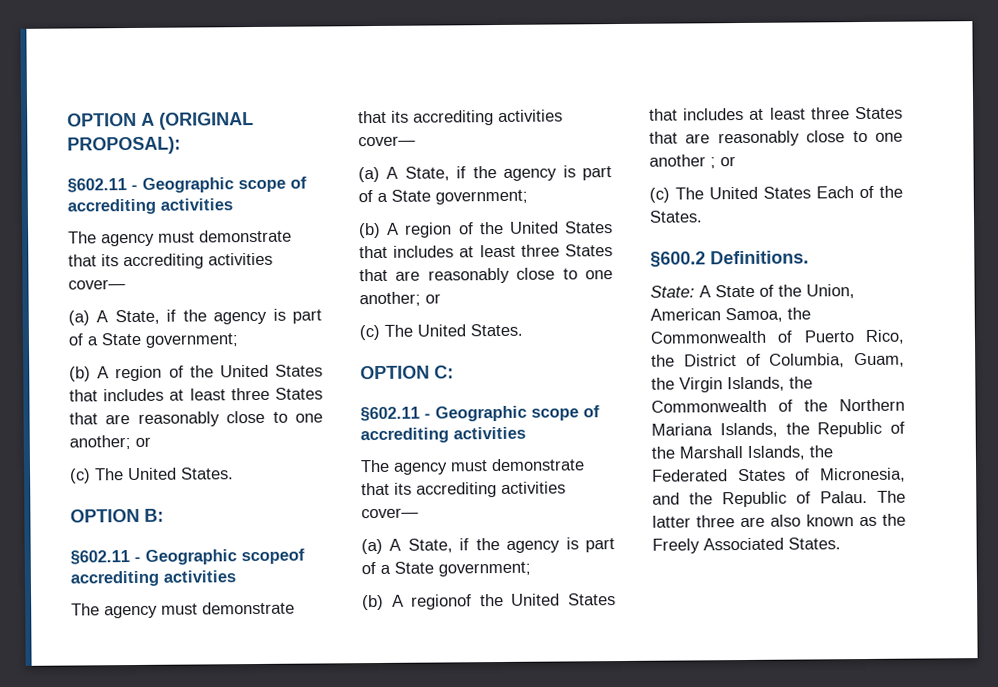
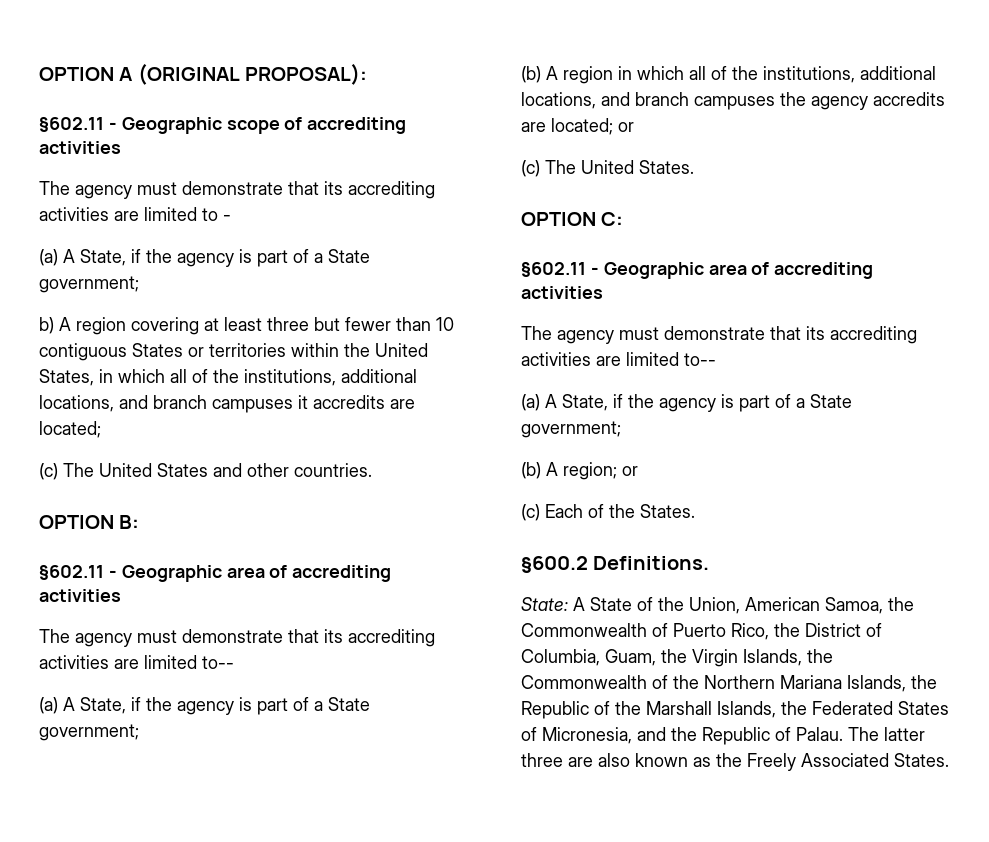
[68,279,126,290] cover— -> [114,207,231,221] [39,249,370,267] [39,276,139,293] [39,317,454,335] [39,343,428,361] [39,369,417,386] [39,395,415,413] [39,421,101,438] [39,463,372,480] [39,515,140,529] [39,564,392,582] [39,589,121,602] [39,629,435,647] [39,655,234,669] are limited to - // (a) A State, if the agency is part of a State government; // b) A region covering at least three but fewer than 10 contiguous States or territories within the United States, in which all of the institutions, additional locations, and branch campuses it accredits are located; // (c) The United States and other countries. // OPTION B: // §602.11 - Geographic area of accrediting activities // The agency must demonstrate that its accrediting activities are limited to--
[168,364,323,378] [69,387,323,402] [69,410,323,427] [69,435,151,450] [70,467,234,484] [70,508,164,523] [70,548,305,565] of the United States that includes at least three States that are reasonably close to one another; or // (c) The United States. // OPTION B: // §602.11 - Geographic scopeof -> [618,66,936,83] [521,92,945,110] [521,118,634,135] [521,160,694,177] [521,212,624,226] [521,261,770,279] in which all of the institutions, additional locations, and branch campuses the agency accredits are located; or // (c) The United States. // OPTION C: // §602.11 - Geographic area of
[358,135,416,147] cover— -> [596,352,716,366] are limited to--
[405,221,613,238] [359,244,613,259] [359,267,613,284] [359,291,441,307] [359,323,523,341] [360,365,454,380] [360,405,600,422] [360,426,526,444] [360,458,585,475] [361,481,566,498] [361,507,419,519] [361,537,615,555] [361,561,531,577] [362,593,616,611] [649,106,903,121] [649,130,903,147] [649,154,736,169] [649,186,811,203] region of the United States that includes at least three States that are reasonably close to one another; or // (c) The United States. // OPTION C: // §602.11 - Geographic scope of accrediting activities // The agency must demonstrate that its accrediting activities cover— // (a) A State, if the agency is part of a State government; // (b) A regionof the United States that includes at least three States that are reasonably close to one another ; or // (c) The United States -> [563,462,638,480] [521,504,540,521] region; or // (c)

